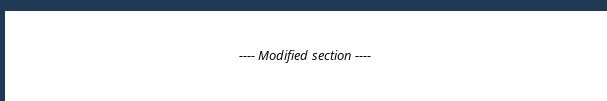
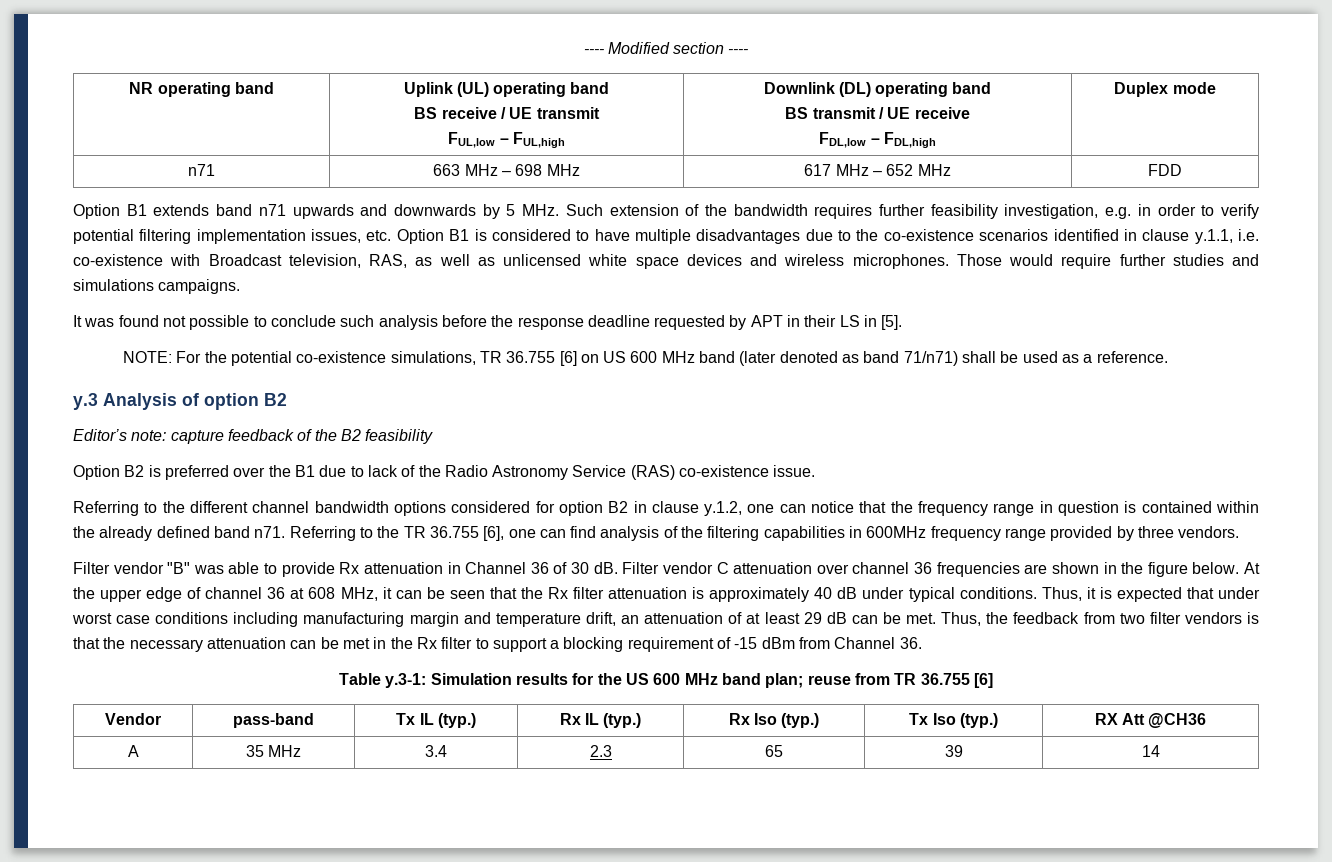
(372, 58) none -> [129,82,274,97] [403,82,610,97] [414,107,600,119] [448,132,565,148] [763,82,992,97] [785,107,970,119] [819,132,936,148] [1114,82,1216,97] [188,164,215,176] [433,164,580,176] [804,164,951,176] [1148,164,1182,176] [73,204,1259,219] [73,229,1259,244] [73,254,1259,269] [73,279,241,294] [73,315,903,330] [122,351,1168,366] [73,393,287,410] [73,429,434,444] [73,465,816,480] [73,501,1260,516] [73,526,1240,541] [73,562,1261,577] [73,587,1261,602] [72,612,1259,627] [73,637,922,652] [339,673,993,688] [105,713,161,725] [233,713,314,728] [396,713,476,728] [559,713,642,728] [728,713,820,728] [909,713,998,728] [1094,713,1207,728] [127,745,139,757] [245,745,302,757] [425,745,447,757] [589,745,612,757] [765,745,783,757] [944,745,963,757] [1141,745,1160,757] // NR operating band | Uplink (UL) operating band // BS receive / UE transmit // FUL,low – FUL,high | Downlink (DL) operating band // BS transmit / UE receive // FDL,low – FDL,high | Duplex mode // n71 | 663 MHz – 698 MHz | 617 MHz – 652 MHz | FDD // Option B1 extends band n71 upwards and downwards by 5 MHz. Such extension of the bandwidth requires further feasibility investigation, e.g. in order to verify potential filtering implementation issues, etc. Option B1 is considered to have multiple disadvantages due to the co-existence scenarios identified in clause y.1.1, i.e. co-existence with Broadcast television, RAS, as well as unlicensed white space devices and wireless microphones. Those would require further studies and simulations campaigns. // It was found not possible to conclude such analysis before the response deadline requested by APT in their LS in [5]. // NOTE: For the potential co-existence simulations, TR 36.755 [6] on US 600 MHz band (later denoted as band 71/n71) shall be used as a reference. // y.3 Analysis of option B2 // Editor’s note: capture feedback of the B2 feasibility // Option B2 is preferred over the B1 due to lack of the Radio Astronomy Service (RAS) co-existence issue. // Referring to the different channel bandwidth options considered for option B2 in clause y.1.2, one can notice that the frequency range in question is contained within the already defined band n71. Referring to the TR 36.755 [6], one can find analysis of the filtering capabilities in 600MHz frequency range provided by three vendors. // Filter vendor "B" was able to provide Rx attenuation in Channel 36 of 30 dB. Filter vendor C attenuation over channel 36 frequencies are shown in the figure below. At the upper edge of channel 36 at 608 MHz, it can be seen that the Rx filter attenuation is approximately 40 dB under typical conditions. Thus, it is expected that under worst case conditions including manufacturing margin and temperature drift, an attenuation of at least 29 dB can be met. Thus, the feedback from two filter vendors is that the necessary attenuation can be met in the Rx filter to support a blocking requirement of -15 dBm from Channel 36. // Table y.3-1: Simulation results for the US 600 MHz band plan; reuse from TR 36.755 [6] // Vendor | pass-band | Tx IL (typ.) | Rx IL (typ.) | Rx Iso (typ.) | Tx Iso (typ.) | RX Att @CH36 // A | 35 MHz | 3.4 | 2.3 | 65 | 39 | 14

